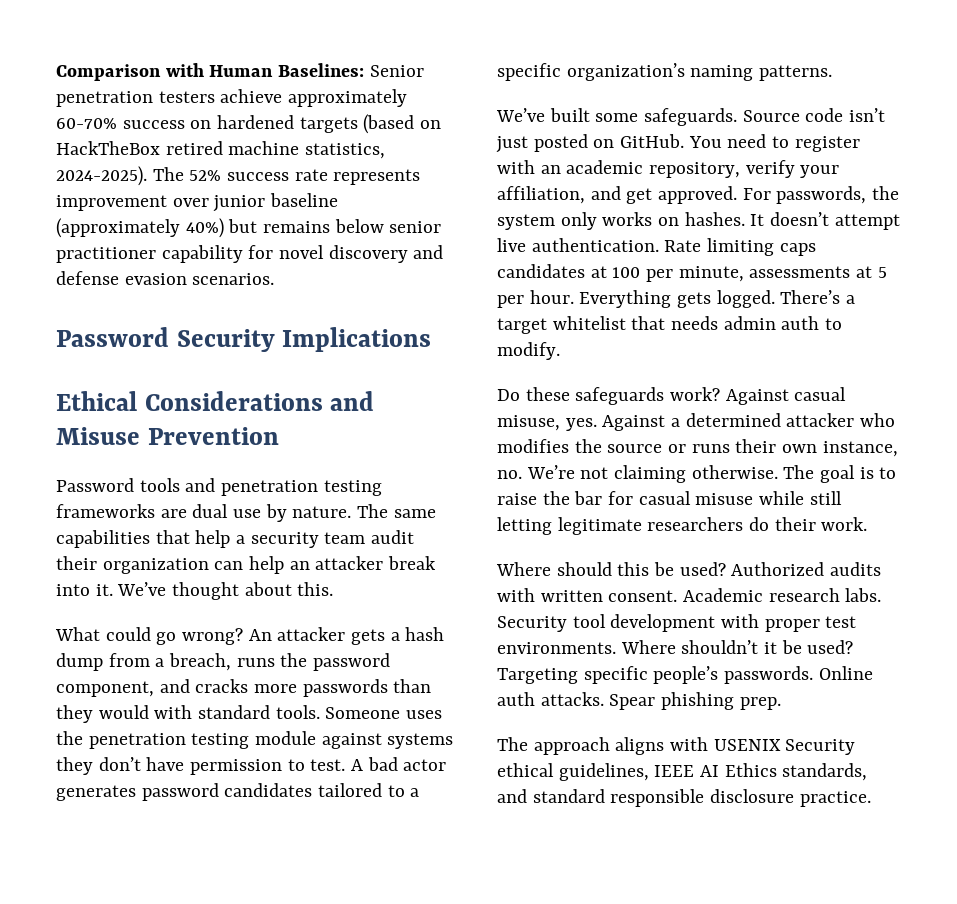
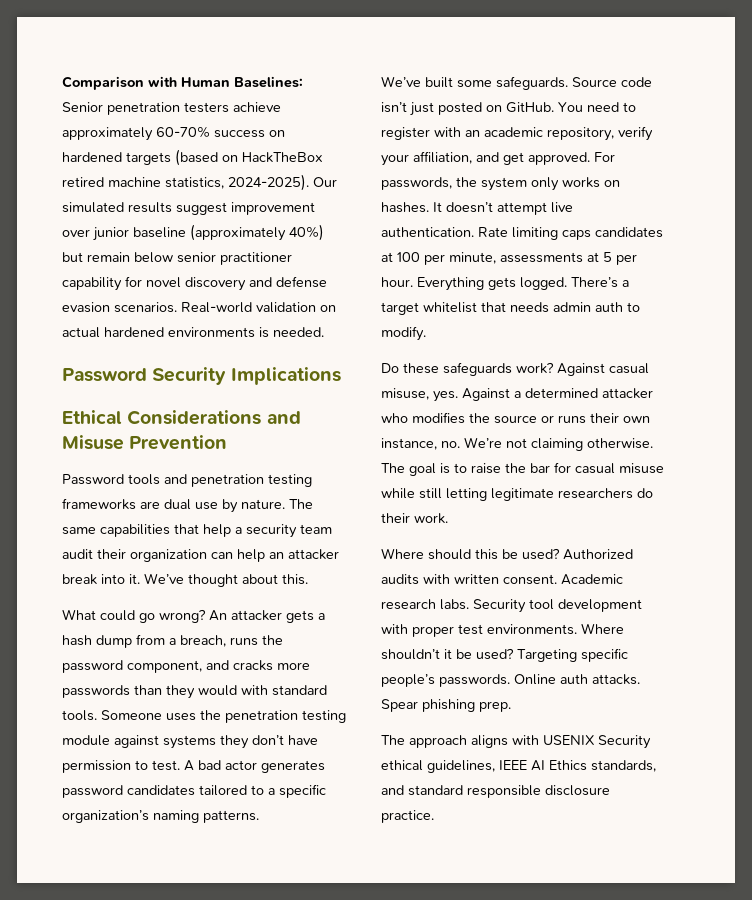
[152,167,421,185] The 52% success rate represents -> [313,177,337,187] [62,202,227,215] Our simulated results suggest
[263,221,331,233] remains -> [87,252,130,262] remain
(275, 279) none -> [181,302,336,313] [62,327,324,338] Real-world validation on actual hardened environments is needed.

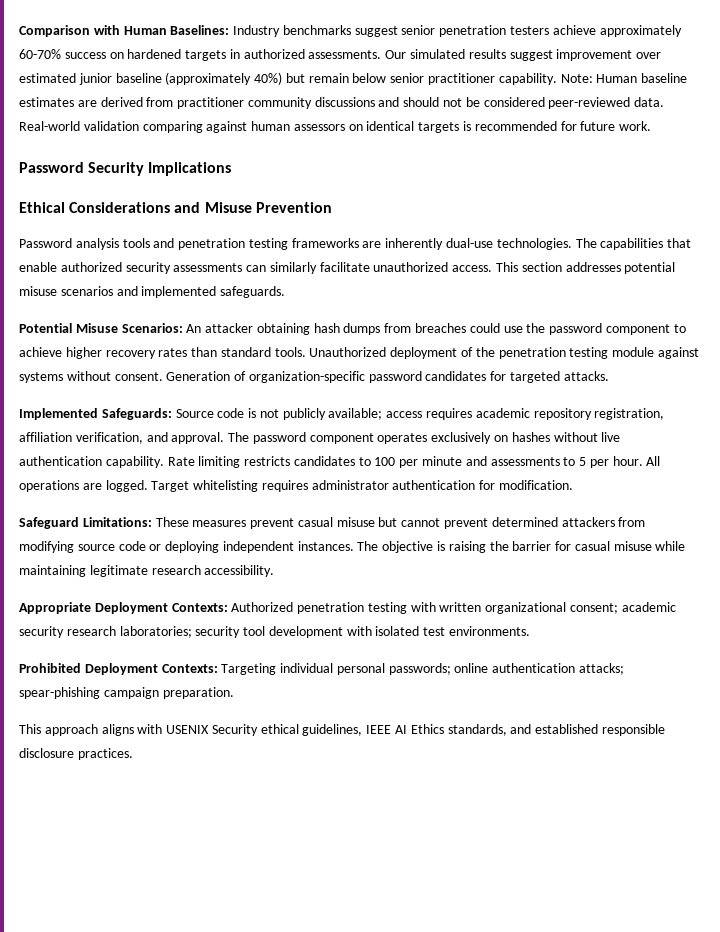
[62,102,103,112] Senior -> [233,25,436,37] Industry benchmarks suggest senior
[175,149,323,166] [62,174,309,191] (based on HackTheBox retired machine statistics, 2024-2025). -> [229,49,382,59] in authorized assessments.
(90, 233) none -> [19,73,76,83] estimated
[62,276,327,291] [62,302,336,313] [62,327,324,338] capability for novel discovery and defense evasion scenarios. Real-world validation on actual hardened environments is needed. -> [498,73,688,85] [19,97,665,109] [19,121,652,133] capability. Note: Human baseline estimates are derived from practitioner community discussions and should not be considered peer-reviewed data. Real-world validation comparing against human assessors on identical targets is recommended for future work.
(124, 479) none -> [75,238,119,250] analysis
[164,499,313,513] [62,524,332,538] [62,549,339,562] [62,573,308,587] [62,609,325,623] [62,634,283,648] [62,660,310,673] [62,685,327,699] [62,710,196,721] dual use by nature. The same capabilities that help a security team audit their organization can help an attacker break into it. We’ve thought about this. // What could go wrong? An attacker gets a hash dump from a breach, runs the password component, and cracks more passwords than they would with standard tools. Someone uses -> [385,238,692,250] [19,262,676,274] [19,286,286,298] [19,323,686,335] [19,347,474,359] inherently dual-use technologies. The capabilities that enable authorized security assessments can similarly facilitate unauthorized access. This section addresses potential misuse scenarios and implemented safeguards. // Potential Misuse Scenarios: An attacker obtaining hash dumps from breaches could use the password component to achieve higher recovery rates than standard tools. Unauthorized deployment of
[220,735,318,749] [62,760,325,773] [62,784,326,798] [62,810,259,823] [381,76,652,90] [381,102,636,116] [381,126,653,141] [381,151,615,166] [381,177,620,191] [381,202,573,215] [381,227,663,240] [381,252,637,265] [381,277,629,291] [381,302,640,315] [381,326,426,341] [381,362,649,376] [381,388,653,402] [381,412,650,424] [381,437,653,451] [381,462,664,476] [381,488,653,501] [381,513,448,524] [381,548,633,560] [381,574,623,585] [381,599,526,613] they don’t have permission to test. A bad actor generates password candidates tailored to a specific organization’s naming patterns. // We’ve built some safeguards. Source code isn’t just posted on GitHub. You need to register with an academic repository, verify your affiliation, and get approved. For passwords, the system only works on hashes. It doesn’t attempt live authentication. Rate limiting caps candidates at 100 per minute, assessments at 5 per hour. Everything gets logged. There’s a target whitelist that needs admin auth to modify. // Do these safeguards work? Against casual misuse, yes. Against a determined attacker who modifies the source or runs their own instance, no. We’re not claiming otherwise. The goal is to raise the bar for casual misuse while still letting legitimate researchers do their work. // Where should this be used? Authorized audits with written consent. Academic research labs. Security -> [66,371,609,383] [19,408,665,420] [19,432,621,444] [19,456,661,468] [19,480,574,492] [19,517,646,529] [19,541,686,553] [19,565,275,577] [19,602,676,614] [19,626,241,638] without consent. Generation of organization-specific password candidates for targeted attacks. // Implemented Safeguards: Source code is not publicly available; access requires academic repository registration, affiliation verification, and approval. The password component operates exclusively on hashes without live authentication capability. Rate limiting restricts candidates to 100 per minute and assessments to 5 per hour. All operations are logged. Target whitelisting requires administrator authentication for modification. // Safeguard Limitations: These measures prevent casual misuse but cannot prevent determined attackers from modifying source code or deploying independent instances. The objective is raising the barrier for casual misuse while maintaining legitimate research accessibility. // Appropriate Deployment Contexts: Authorized penetration testing with written organizational consent; academic security research laboratories; security
[412,626,454,637] proper -> [375,626,420,636] isolated
[581,623,624,634] [381,648,628,662] [381,674,640,687] [381,699,511,712] [381,735,405,745] Where shouldn’t it be used? Targeting specific people’s passwords. Online auth attacks. Spear phishing prep. // The -> [19,663,625,675] [19,687,234,699] [19,724,41,734] // Prohibited Deployment Contexts: Targeting individual personal passwords; online authentication attacks; spear-phishing campaign preparation. // This
[408,785,463,796] standard -> [535,724,599,734] established
[381,810,434,823] practice. -> [77,748,133,760] practices.

